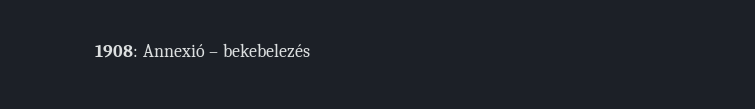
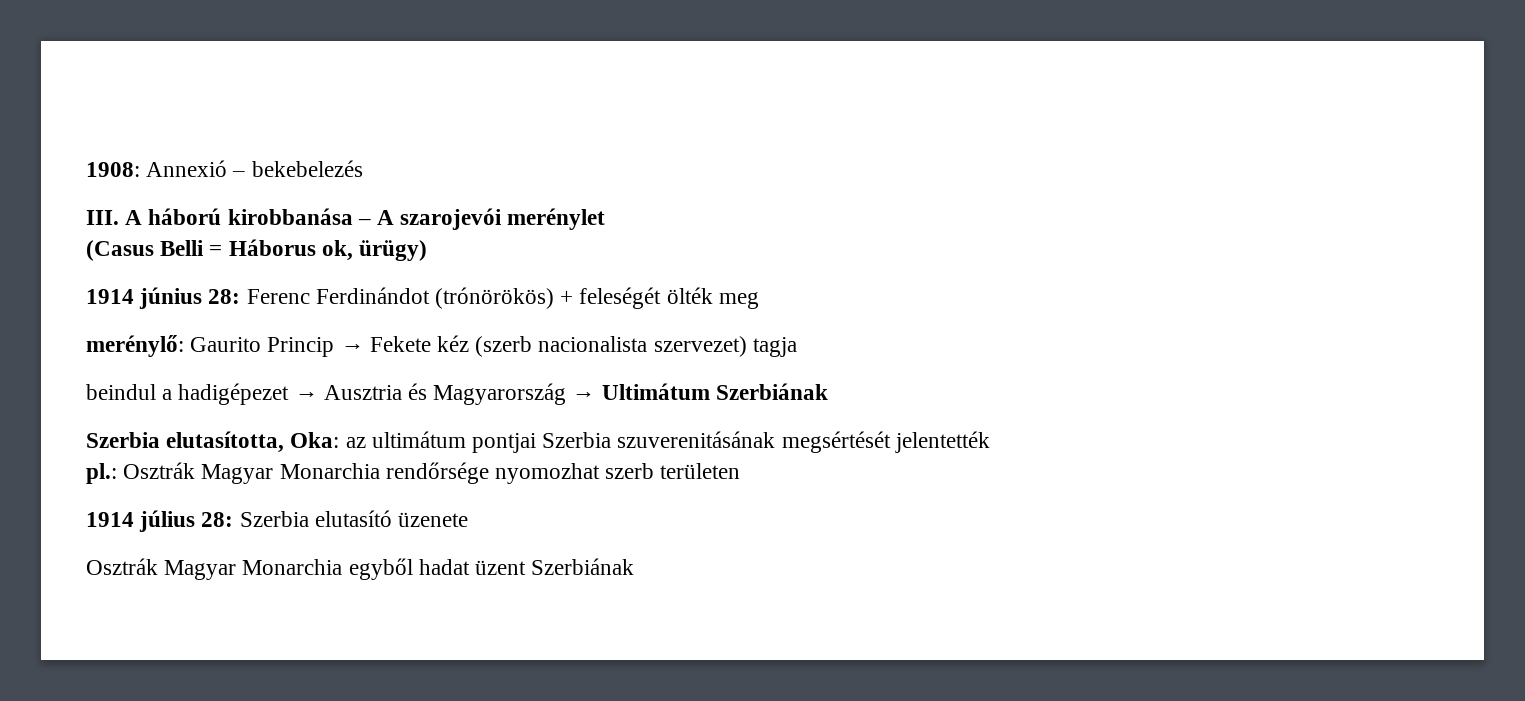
(311, 50) none -> [86,208,606,230] [86,239,428,261] [86,287,759,309] [86,335,797,357] [86,383,828,405] [86,431,990,453] [86,462,741,484] [86,510,469,532] [86,558,635,580] // III. A háború kirobbanása – A szarojevói merénylet // (Casus Belli = Háborus ok, ürügy) // 1914 június 28: Ferenc Ferdinándot (trónörökös) + feleségét ölték meg // merénylő: Gaurito Princip → Fekete kéz (szerb nacionalista szervezet) tagja // beindul a hadigépezet → Ausztria és Magyarország → Ultimátum Szerbiának // Szerbia elutasította, Oka: az ultimátum pontjai Szerbia szuverenitásának megsértését jelentették // pl.: Osztrák Magyar Monarchia rendőrsége nyomozhat szerb területen // 1914 július 28: Szerbia elutasító üzenete // Osztrák Magyar Monarchia egyből hadat üzent Szerbiának

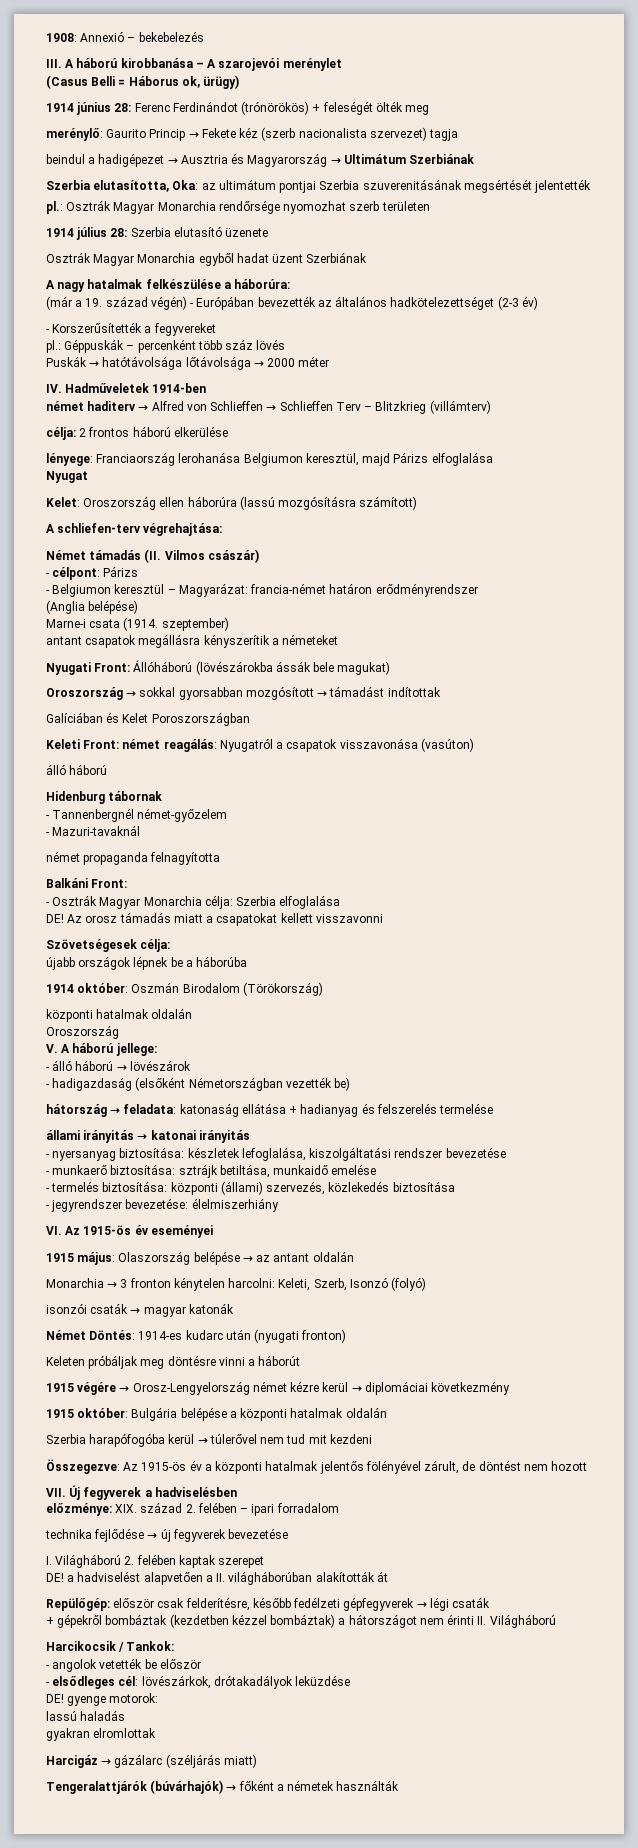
(635, 566) none -> [46,279,291,292] [46,296,538,310] [46,322,216,336] [46,339,286,353] [46,356,330,370] [46,383,207,393] [46,400,491,414] [46,426,228,440] [46,452,493,466] [46,471,88,483] [46,496,418,510] [46,523,223,536] [46,549,259,563] [46,566,139,580] [46,583,478,597] [46,600,139,614] [46,617,229,631] [46,634,339,648] [46,660,391,675] [46,686,441,700] [46,712,250,726] [46,738,474,752] [46,764,108,775] [46,791,163,804] [46,808,228,822] [46,825,141,836] [46,851,221,865] [46,878,128,888] [46,895,341,909] [46,912,383,926] [46,939,171,952] [46,956,248,970] [46,982,323,996] [46,1008,193,1022] [46,1025,119,1039] [46,1043,157,1056] [46,1060,191,1071] [46,1077,351,1091] [46,1103,494,1117] [46,1130,250,1143] [46,1147,506,1161] [46,1164,377,1178] [46,1181,455,1195] [46,1198,279,1212] [46,1225,213,1238] [46,1251,354,1265] [46,1277,427,1291] [46,1303,234,1317] [46,1329,347,1343] [46,1355,301,1369] [46,1381,511,1395] [46,1407,387,1421] [46,1433,372,1447] [46,1459,588,1474] [46,1485,237,1500] [46,1502,339,1516] [45,1528,289,1542] [46,1554,265,1568] [46,1571,388,1585] [46,1597,491,1611] [46,1614,556,1628] [46,1641,175,1652] [46,1658,201,1672] [46,1675,351,1689] [46,1693,159,1706] [46,1710,126,1721] [46,1728,157,1741] [46,1754,257,1768] [46,1780,400,1794] // A nagy hatalmak felkészülése a háborúra: // (már a 19. század végén) - Európában bevezették az általános hadkötelezettséget (2-3 év) // - Korszerűsítették a fegyvereket // pl.: Géppuskák – percenként több száz lövés // Puskák → hatótávolsága lőtávolsága → 2000 méter // IV. Hadműveletek 1914-ben // német haditerv → Alfred von Schlieffen → Schlieffen Terv – Blitzkrieg (villámterv) // célja: 2 frontos háború elkerülése // lényege: Franciaország lerohanása Belgiumon keresztül, majd Párizs elfoglalása // Nyugat // Kelet: Oroszország ellen háborúra (lassú mozgósításra számított) // A schliefen-terv végrehajtása: // Német támadás (II. Vilmos császár) // - célpont: Párizs // - Belgiumon keresztül – Magyarázat: francia-német határon erődményrendszer // (Anglia belépése) // Marne-i csata (1914. szeptember) // antant csapatok megállásra kényszerítik a németeket // Nyugati Front: Állóháború (lövészárokba ássák bele magukat) // Oroszország → sokkal gyorsabban mozgósított → támadást indítottak // Galíciában és Kelet Poroszországban // Keleti Front: német reagálás: Nyugatról a csapatok visszavonása (vasúton) // álló háború // Hidenburg tábornak // - Tannenbergnél német-győzelem // - Mazuri-tavaknál // német propaganda felnagyította // Balkáni Front: // - Osztrák Magyar Monarchia célja: Szerbia elfoglalása // DE! Az orosz támadás miatt a csapatokat kellett visszavonni // Szövetségesek célja: // újabb országok lépnek be a háborúba // 1914 október: Oszmán Birodalom (Törökország) // központi hatalmak oldalán // Oroszország // V. A háború jellege: // - álló háború → lövészárok // - hadigazdaság (elsőként Németországban vezették be) // hátország → feladata: katonaság ellátása + hadianyag és felszerelés termelése // állami irányitás → katonai irányitás // - nyersanyag biztosítása: készletek lefoglalása, kiszolgáltatási rendszer bevezetése // - munkaerő biztosítása: sztrájk betiltása, munkaidő emelése // - termelés biztosítása: központi (állami) szervezés, közlekedés biztosítása // - jegyrendszer bevezetése: élelmiszerhiány // VI. Az 1915-ös év eseményei // 1915 május: Olaszország belépése → az antant oldalán // Monarchia → 3 fronton kénytelen harcolni: Keleti, Szerb, Isonzó (folyó) // isonzói csaták → magyar katonák // Német Döntés: 1914-es kudarc után (nyugati fronton) // Keleten próbáljak meg döntésre vinni a háborút // 1915 végére → Orosz-Lengyelország német kézre kerül → diplomáciai következmény // 1915 október: Bulgária belépése a központi hatalmak oldalán // Szerbia harapófogóba kerül → túlerővel nem tud mit kezdeni // Összegezve: Az 1915-ös év a központi hatalmak jelentős fölényével zárult, de döntést nem hozott // VII. Új fegyverek a hadviselésben // előzménye: XIX. század 2. felében – ipari forradalom // technika fejlődése → új fegyverek bevezetése // I. Világháború 2. felében kaptak szerepet // DE! a hadviselést alapvetően a II. világháborúban alakították át // Repülőgép: először csak felderítésre, később fedélzeti gépfegyverek → légi csaták // + gépekről bombáztak (kezdetben kézzel bombáztak) a hátországot nem érinti II. Világháború // Harcikocsik / Tankok: // - angolok vetették be először // - elsődleges cél: lövészárkok, drótakadályok leküzdése // DE! gyenge motorok: // lassú haladás // gyakran elromlottak // Harcigáz → gázálarc (széljárás miatt) // Tengeralattjárók (búvárhajók) → főként a németek használták

